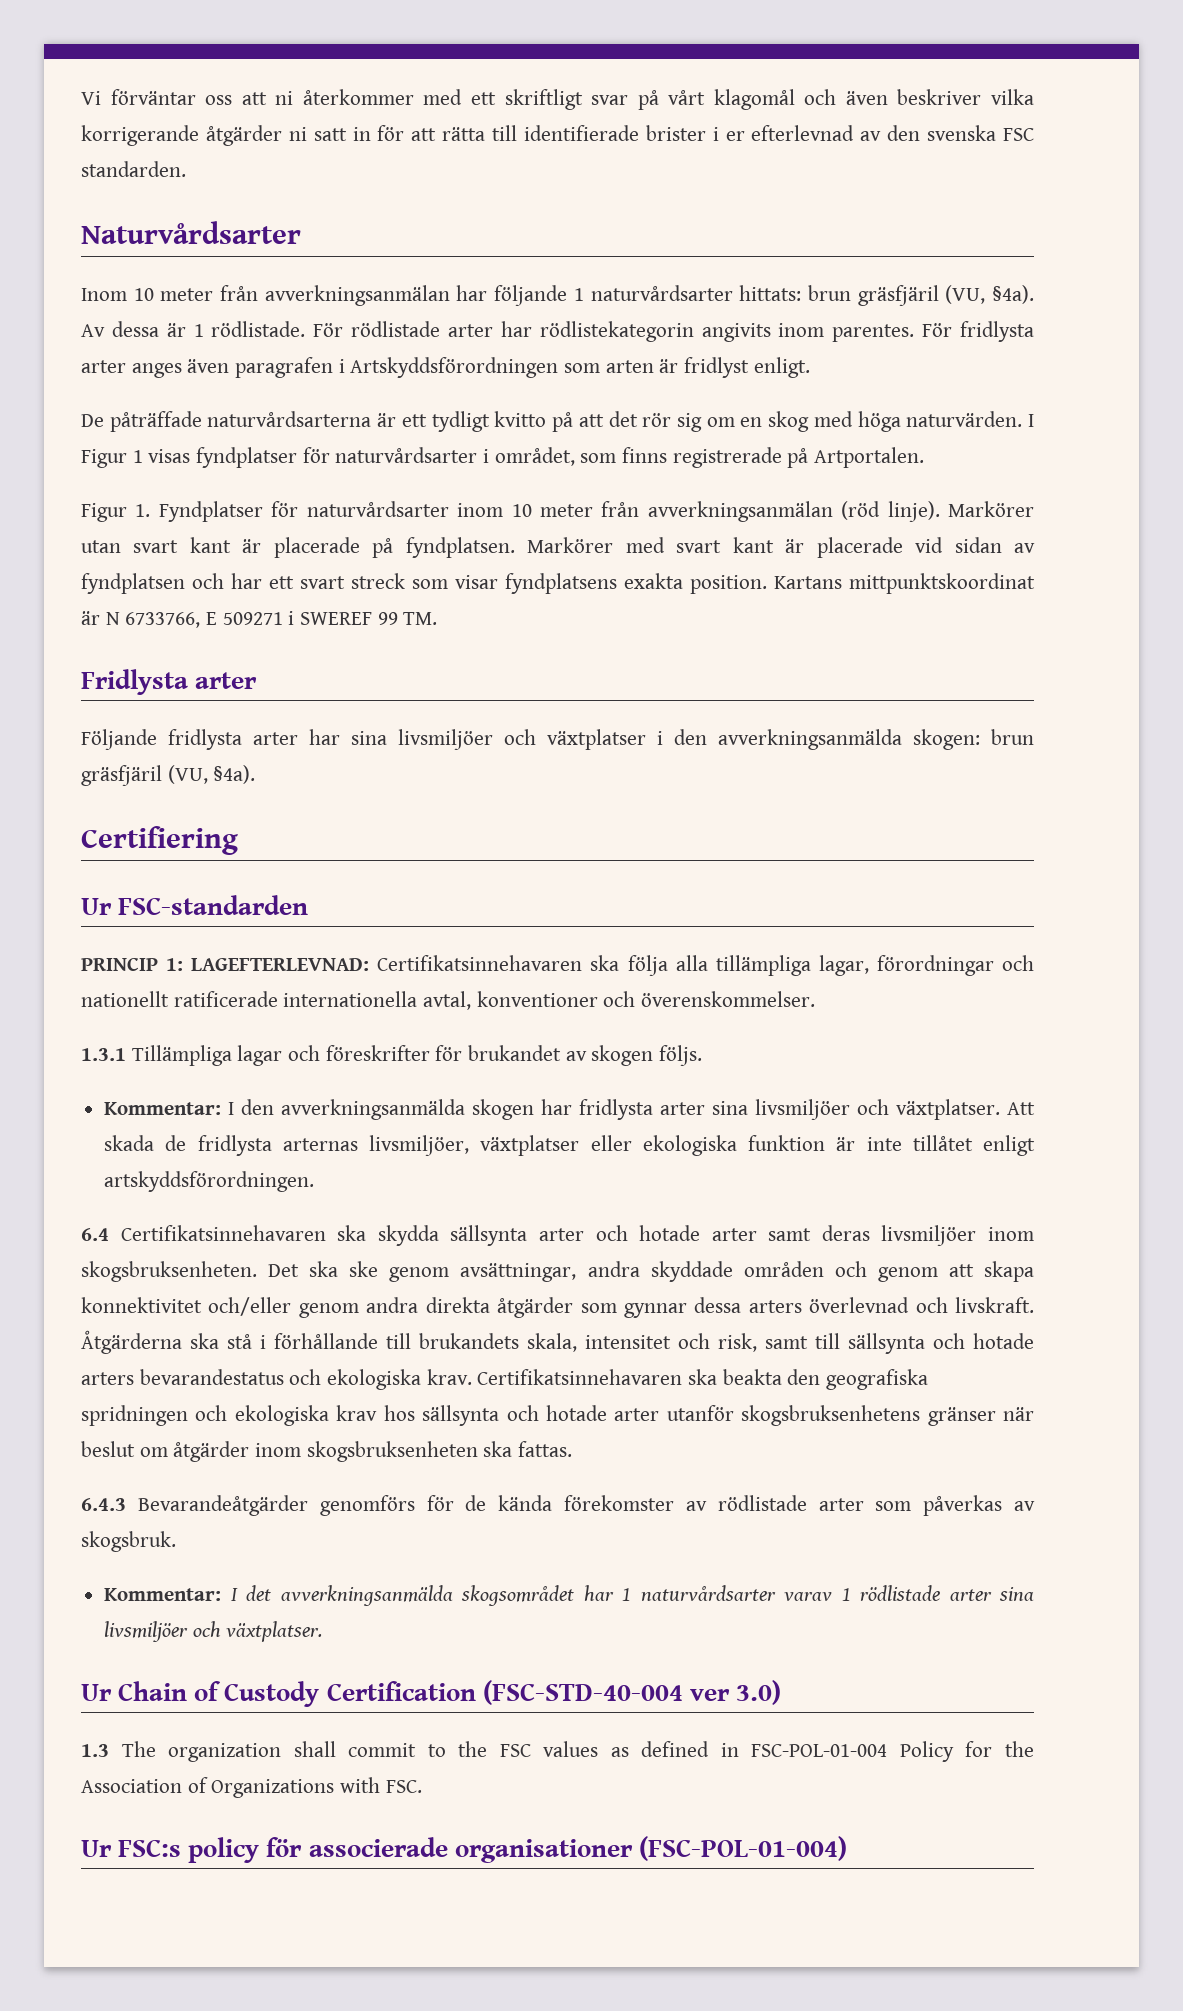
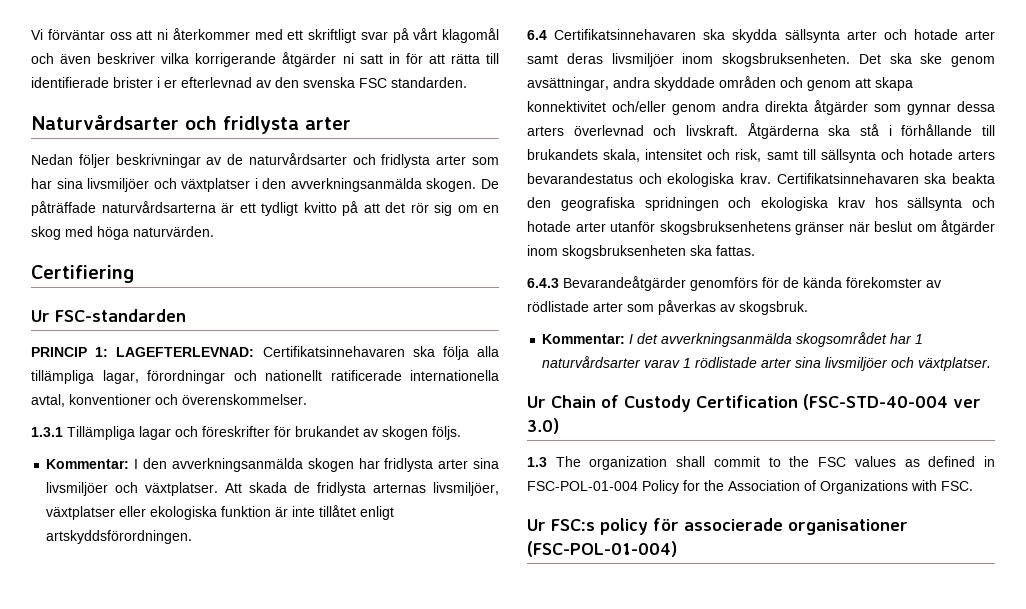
[81,285,1034,306] [81,321,1034,342] [81,357,810,378] // Inom 10 meter från avverkningsanmälan har följande 1 naturvårdsarter hittats: brun gräsfjäril (VU, §4a). Av dessa är 1 rödlistade. För rödlistade arter har rödlistekategorin angivits inom parentes. För fridlysta arter anges även paragrafen i Artskyddsförordningen som arten är fridlyst enligt. // -> [185,116,351,134] [31,153,499,168] [31,178,477,192] och fridlysta arter // Nedan följer beskrivningar av de naturvårdsarter och fridlysta arter som har sina livsmiljöer och växtplatser i den avverkningsanmälda skogen.
[1027,414,1034,427] [81,447,925,468] [81,501,1034,522] [81,537,1036,558] [81,573,1035,594] [81,611,438,628] [81,669,258,695] [81,729,1034,750] [81,765,256,786] I Figur 1 visas fyndplatser för naturvårdsarter i området, som finns registrerade på Artportalen. // Figur 1. Fyndplatser för naturvårdsarter inom 10 meter från avverkningsanmälan (röd linje). Markörer utan svart kant är placerade på fyndplatsen. Markörer med svart kant är placerade vid sidan av fyndplatsen och har ett svart streck som visar fyndplatsens exakta position. Kartans mittpunktskoordinat är N 6733766, E 509271 i SWEREF 99 TM. // Fridlysta arter // Följande fridlysta arter har sina livsmiljöer och växtplatser i den avverkningsanmälda skogen: brun gräsfjäril (VU, §4a). -> (214, 231) none

